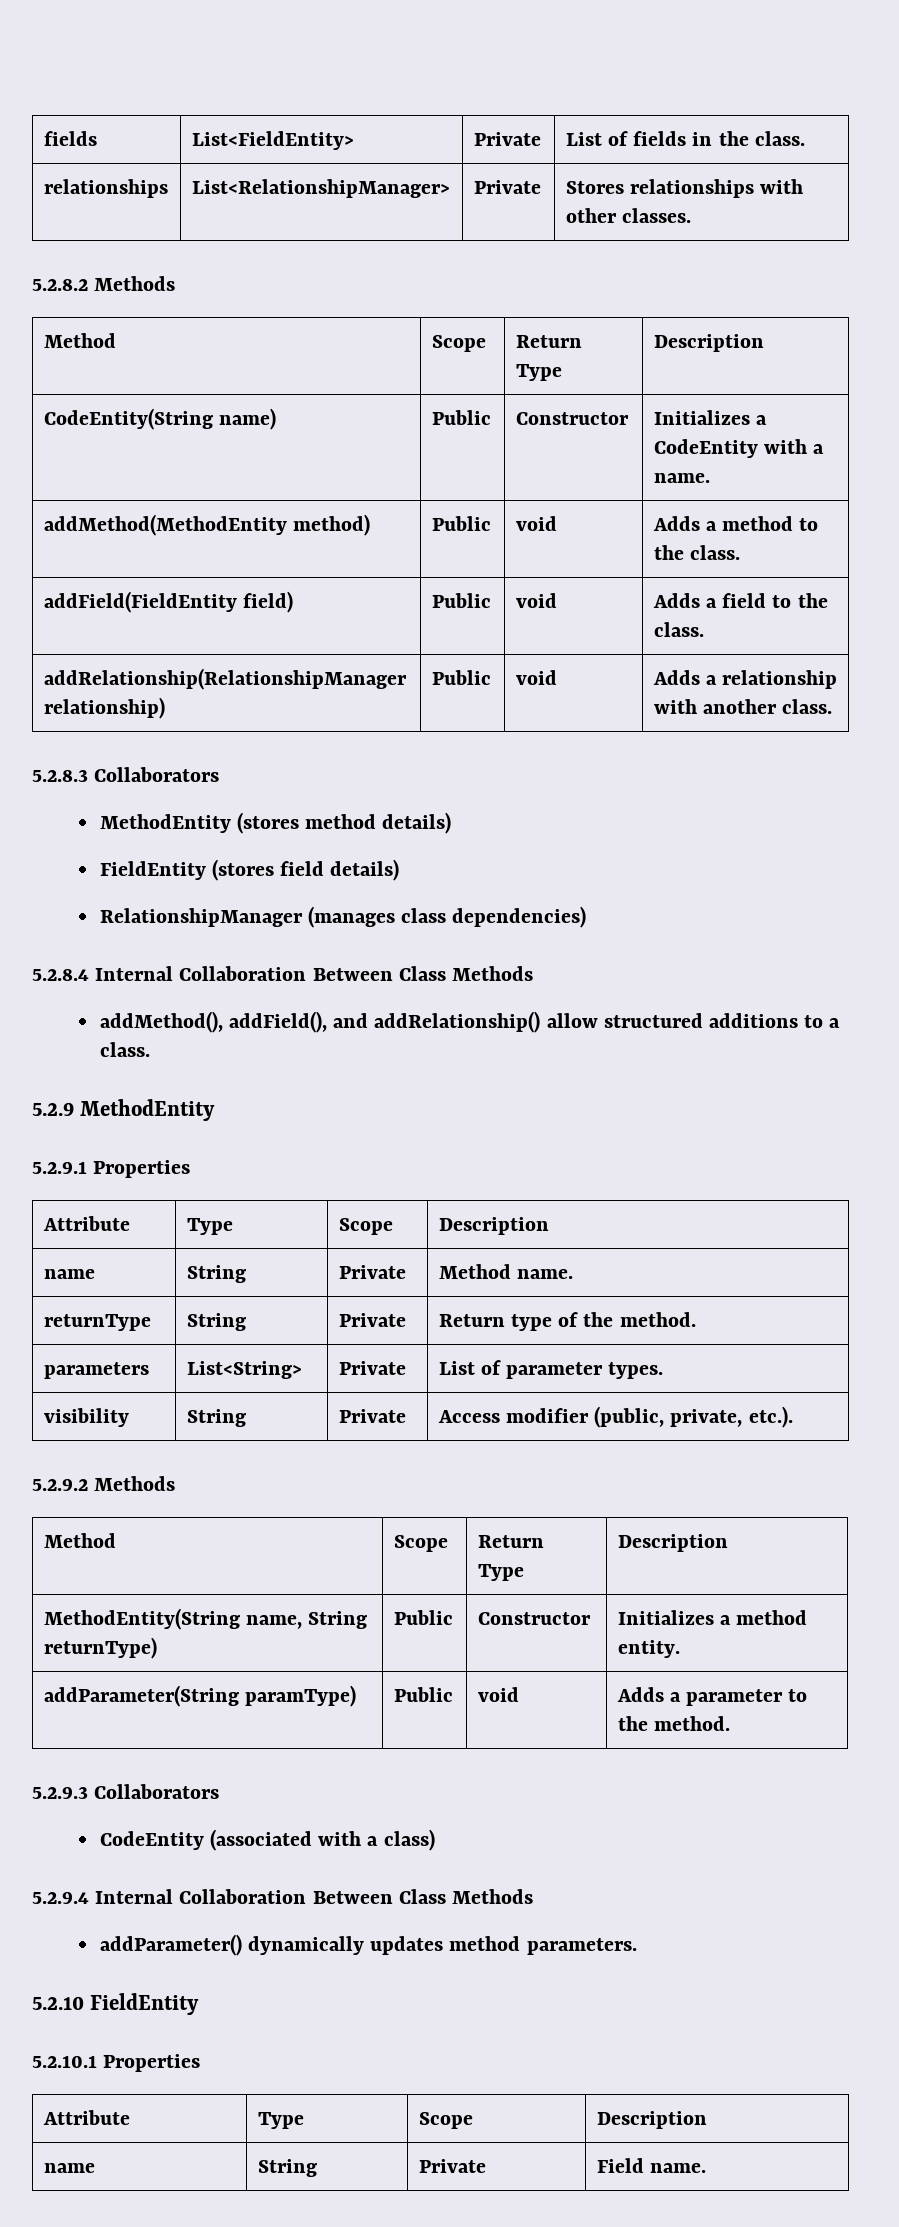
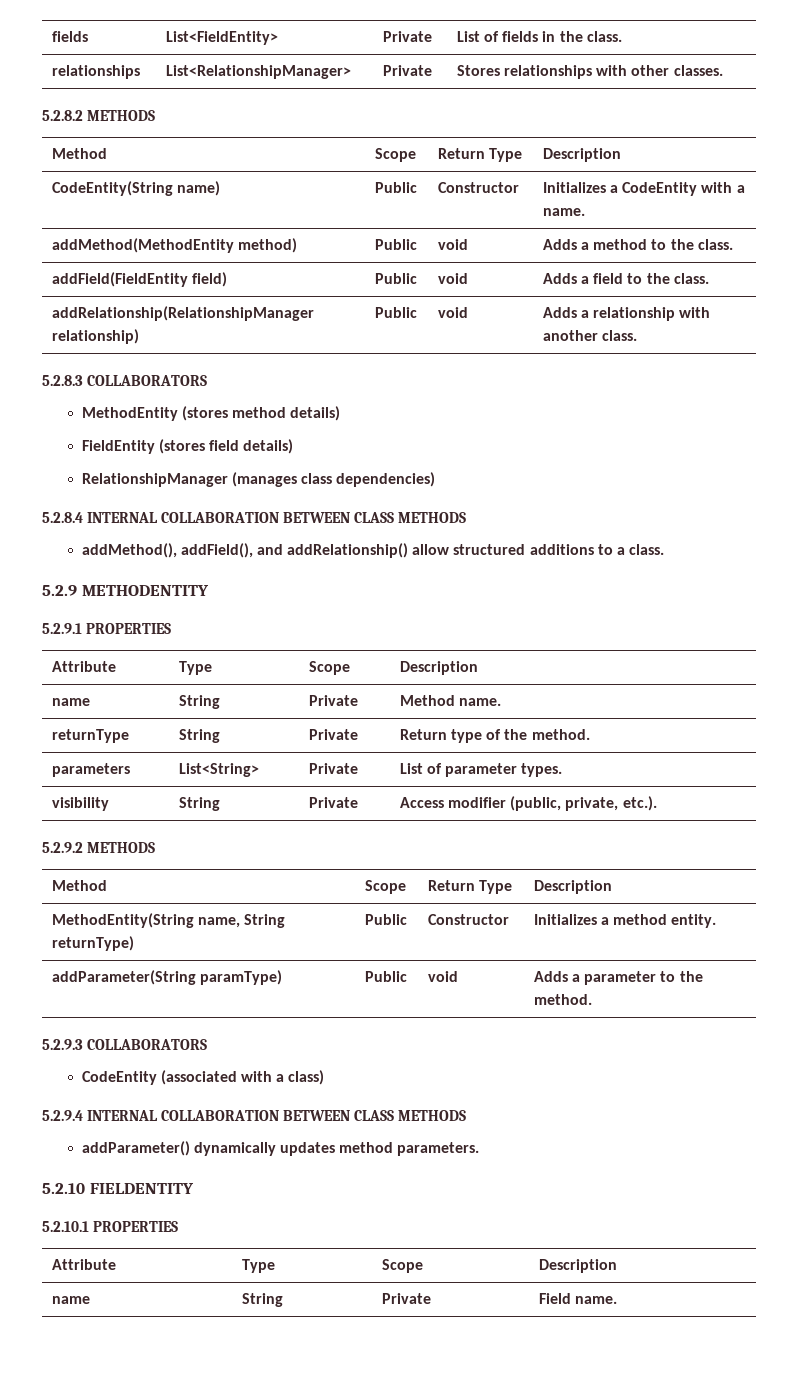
[94,276,176,291] Methods -> [87,110,156,121] METHODS
[94,767,220,782] Collaborators -> [87,375,208,386] COLLABORATORS
[95,966,534,981] Internal Collaboration Between Class Methods -> [87,512,467,523] INTERNAL COLLABORATION BETWEEN CLASS METHODS
[80,1099,216,1121] MethodEntity -> [81,585,209,596] METHODENTITY
[93,1160,191,1178] Properties -> [86,623,172,634] PROPERTIES
[94,1476,176,1491] Methods -> [87,842,156,853] METHODS
[94,1784,220,1799] Collaborators -> [87,1039,208,1050] COLLABORATORS
[95,1889,534,1904] Internal Collaboration Between Class Methods -> [87,1110,467,1121] INTERNAL COLLABORATION BETWEEN CLASS METHODS
[90,1993,200,2015] FieldEntity -> [89,1183,194,1194] FIELDENTITY
[103,2054,201,2072] Properties -> [93,1221,179,1232] PROPERTIES

